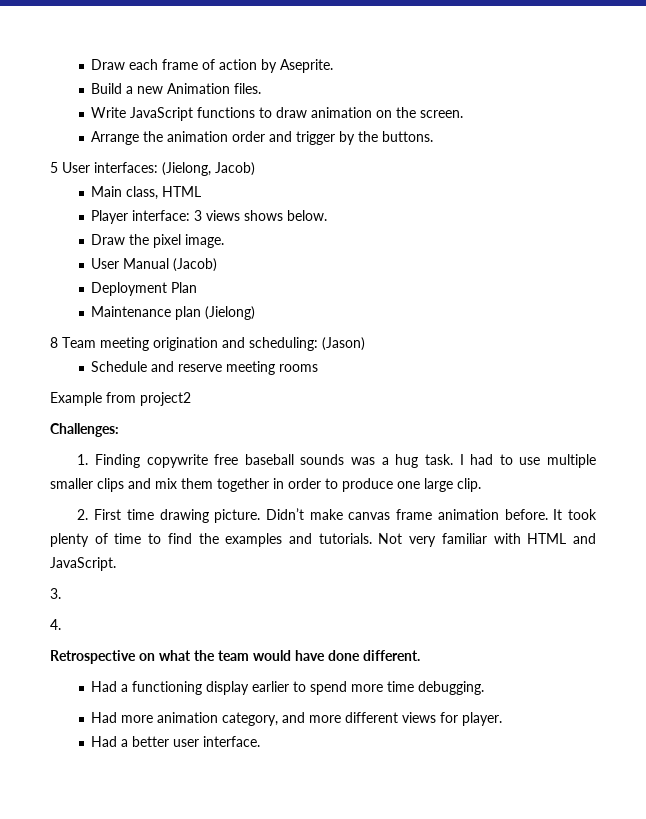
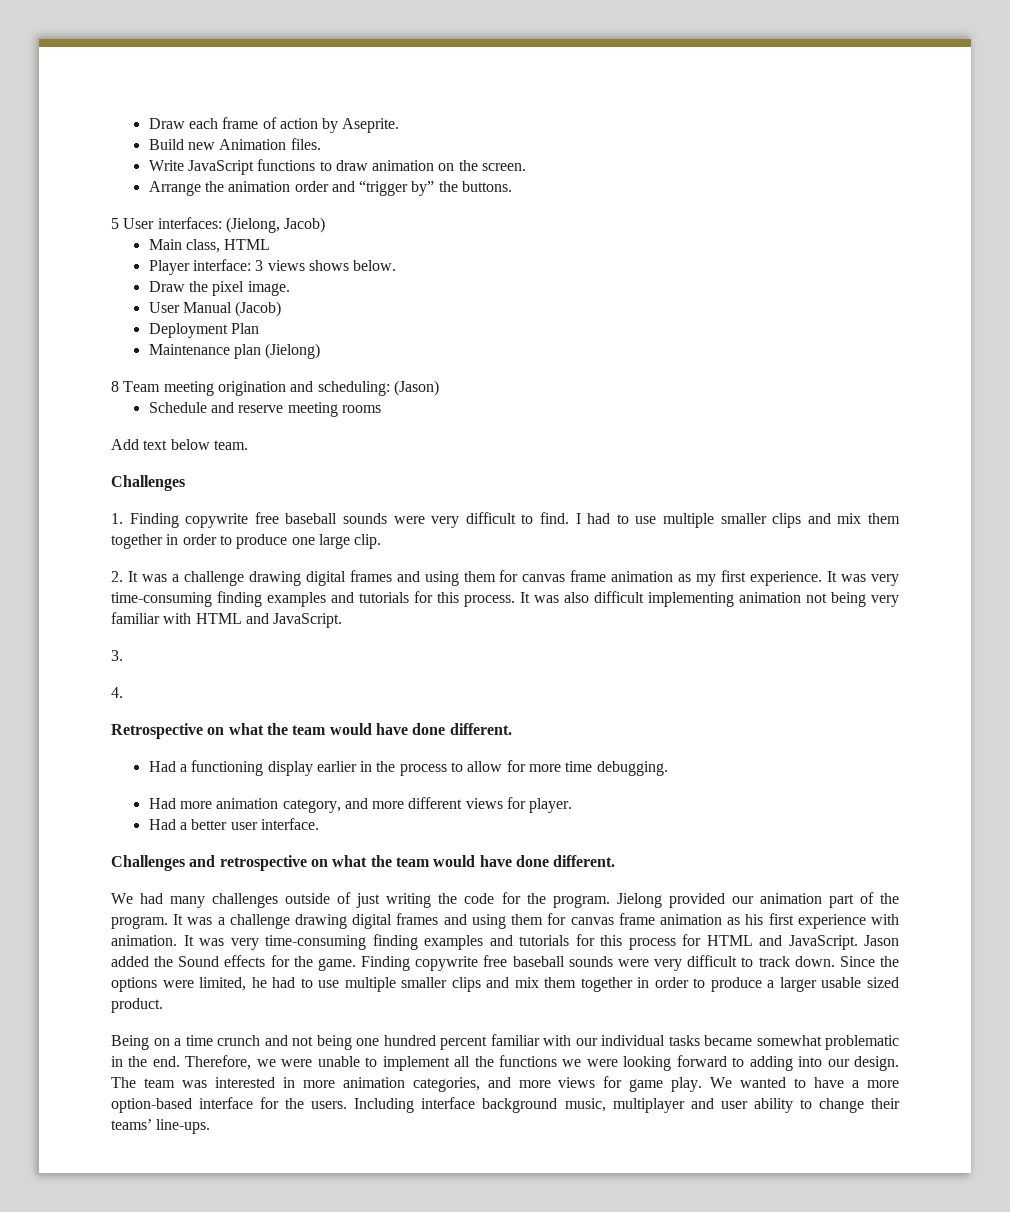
[126,86,134,94] a -> (184, 144) none
[296,131,356,145] trigger by -> [359,180,435,196] “trigger by”
[50,392,191,406] [50,423,119,437] Example from project2 // Challenges: -> [111,439,248,450] [111,475,185,491] Add text below team. // Challenges
[351,454,453,468] was a hug task. -> [393,512,570,528] were very difficult to find.
[94,508,598,523] [50,533,403,547] First time drawing picture. Didn’t make canvas frame animation before. It took plenty of time to find the examples and tutorials. Not -> [127,570,900,586] [111,591,866,607] It was a challenge drawing digital frames and using them for canvas frame animation as my first experience. It was very time-consuming finding examples and tutorials for this process. It was also difficult implementing animation not being
[293,681,348,695] to spend -> [360,760,526,776] in the process to allow for
(261, 741) none -> [111,855,616,871] [111,892,899,908] [111,913,900,929] [111,934,899,950] [111,955,899,971] [111,977,899,992] [111,998,163,1013] [111,1034,899,1050] [111,1055,900,1071] [111,1076,899,1092] [111,1097,901,1113] [111,1119,211,1134] // Challenges and retrospective on what the team would have done different. // We had many challenges outside of just writing the code for the program. Jielong provided our animation part of the program. It was a challenge drawing digital frames and using them for canvas frame animation as his first experience with animation. It was very time-consuming finding examples and tutorials for this process for HTML and JavaScript. Jason added the Sound effects for the game. Finding copywrite free baseball sounds were very difficult to track down. Since the options were limited, he had to use multiple smaller clips and mix them together in order to produce a larger usable sized product. // Being on a time crunch and not being one hundred percent familiar with our individual tasks became somewhat problematic in the end. Therefore, we were unable to implement all the functions we were looking forward to adding into our design. The team was interested in more animation categories, and more views for game play. We wanted to have a more option-based interface for the users. Including interface background music, multiplayer and user ability to change their teams’ line-ups.

